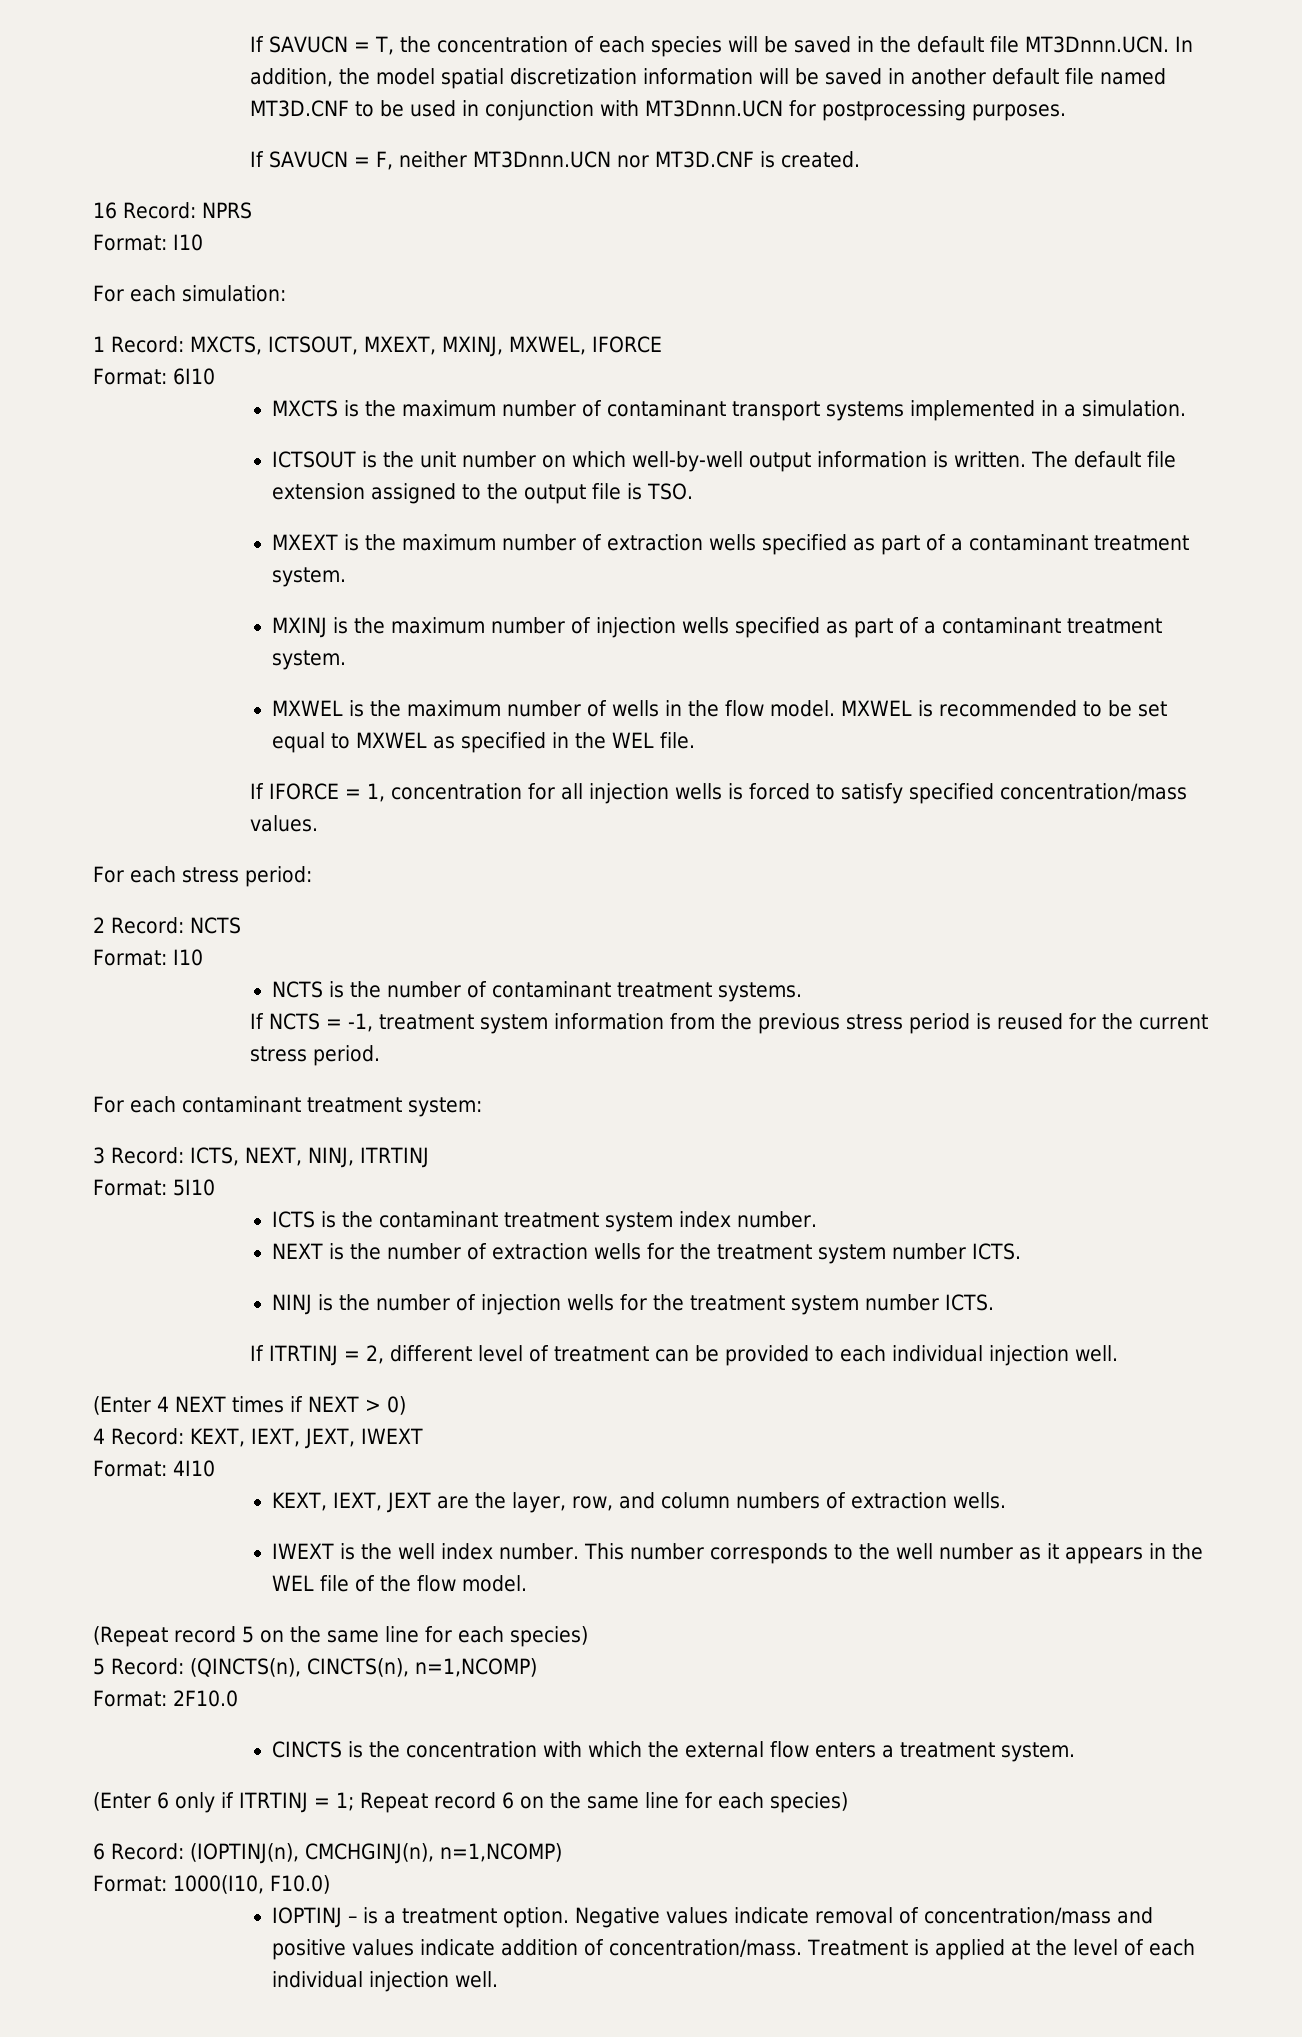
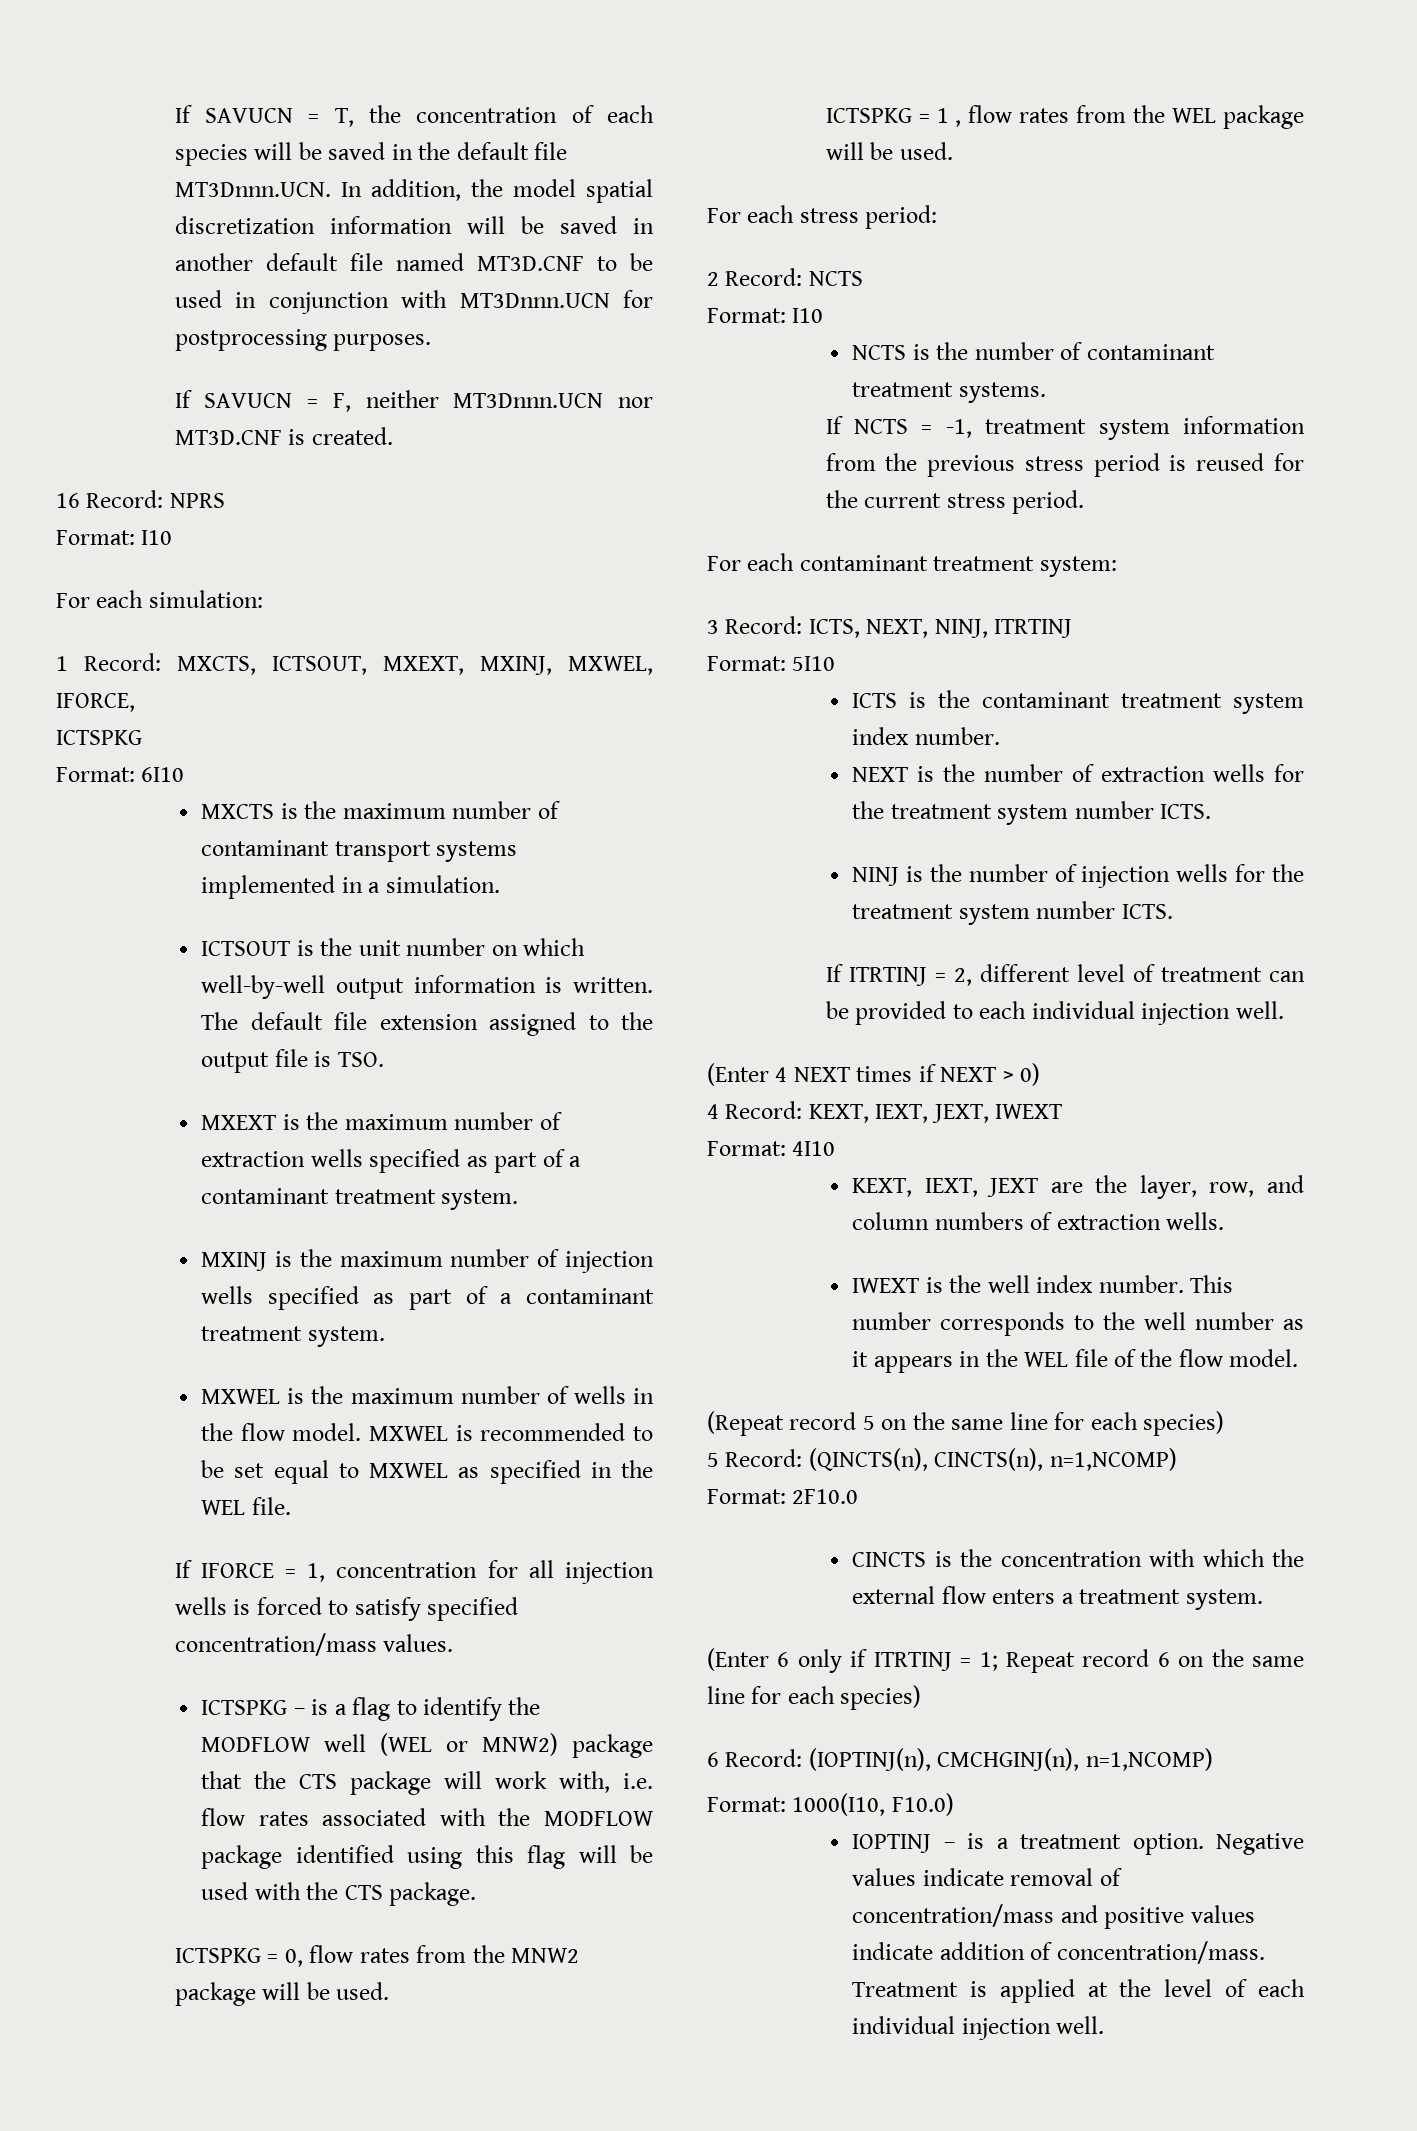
[591,336,662,353] IFORCE -> [56,693,135,712] [56,730,142,745] IFORCE, // ICTSPKG
(318, 823) none -> [201,1697,541,1721] [201,1733,653,1758] [201,1771,653,1795] [201,1808,654,1826] [201,1845,653,1869] [201,1882,477,1906] [174,1945,580,1967] [174,1982,390,2006] [825,105,1304,129] [825,142,953,160] // ICTSPKG – is a flag to identify the MODFLOW well (WEL or MNW2) package that the CTS package will work with, i.e. flow rates associated with the MODFLOW package identified using this flag will be used with the CTS package. // ICTSPKG = 0, flow rates from the MNW2 package will be used. // ICTSPKG = 1 , flow rates from the WEL package will be used.

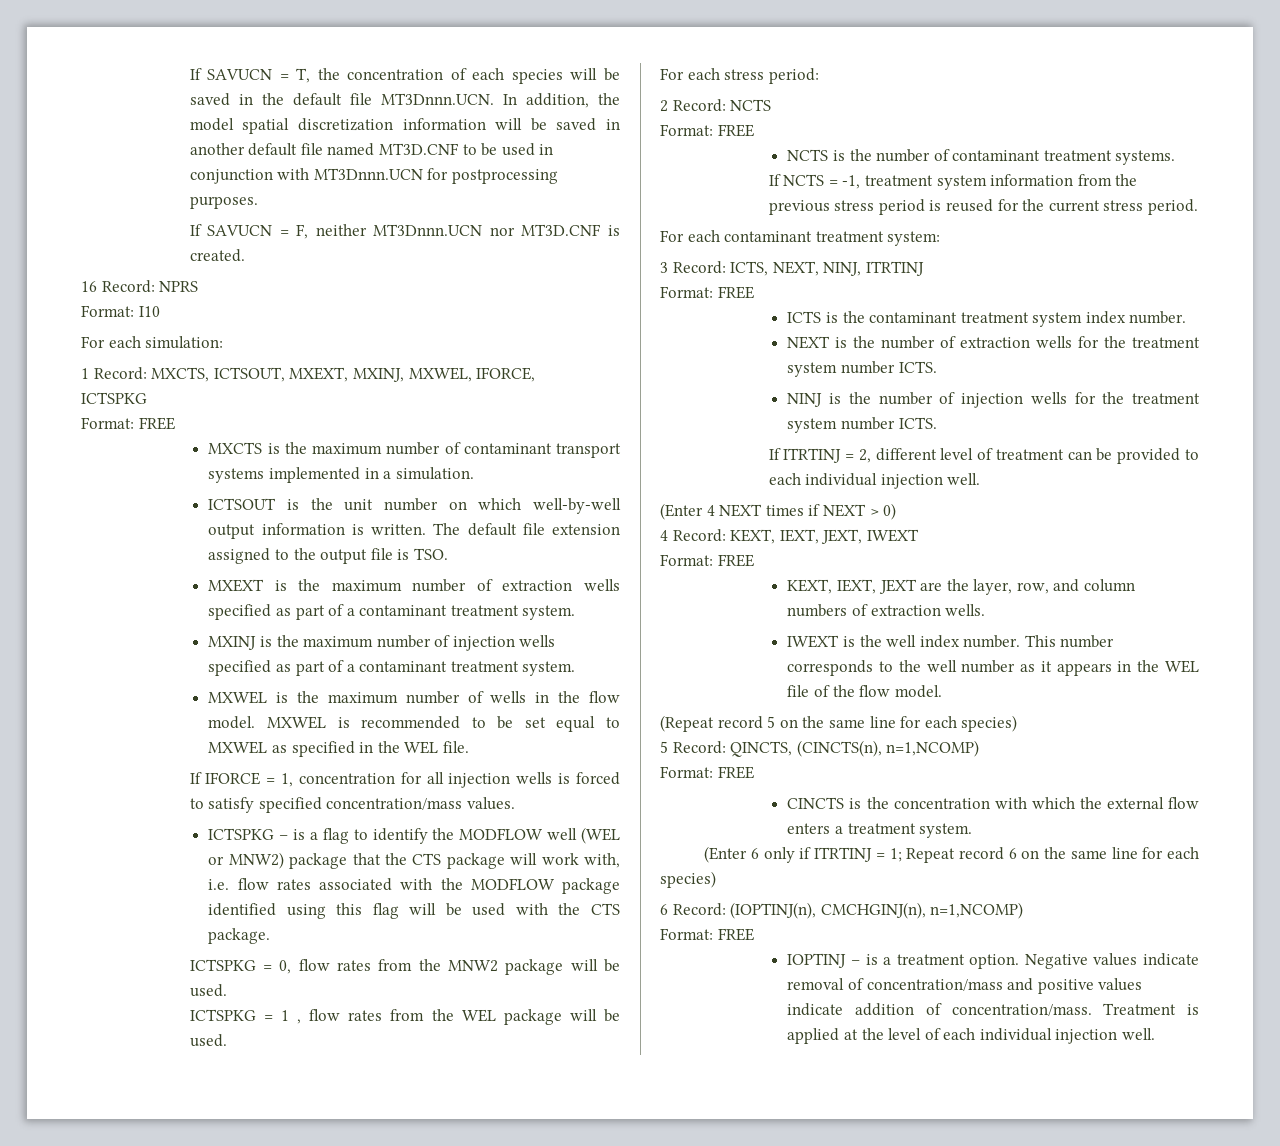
[141,767,185,782] 6I10 -> [138,417,175,430] FREE
[792,308,824,323] I10 -> [717,124,754,137] FREE
[792,656,836,671] 5I10 -> [717,286,754,299] FREE
[792,1141,836,1156] 4I10 -> [717,554,754,567] FREE
[808,1448,1177,1471] [707,1489,859,1504] (QINCTS(n), CINCTS(n), n=1,NCOMP) // Format: 2F10.0 -> [730,740,980,757] [660,766,754,779] QINCTS, (CINCTS(n), n=1,NCOMP) // Format: FREE
[792,1793,954,1816] 1000(I10, F10.0) -> [717,928,754,941] FREE

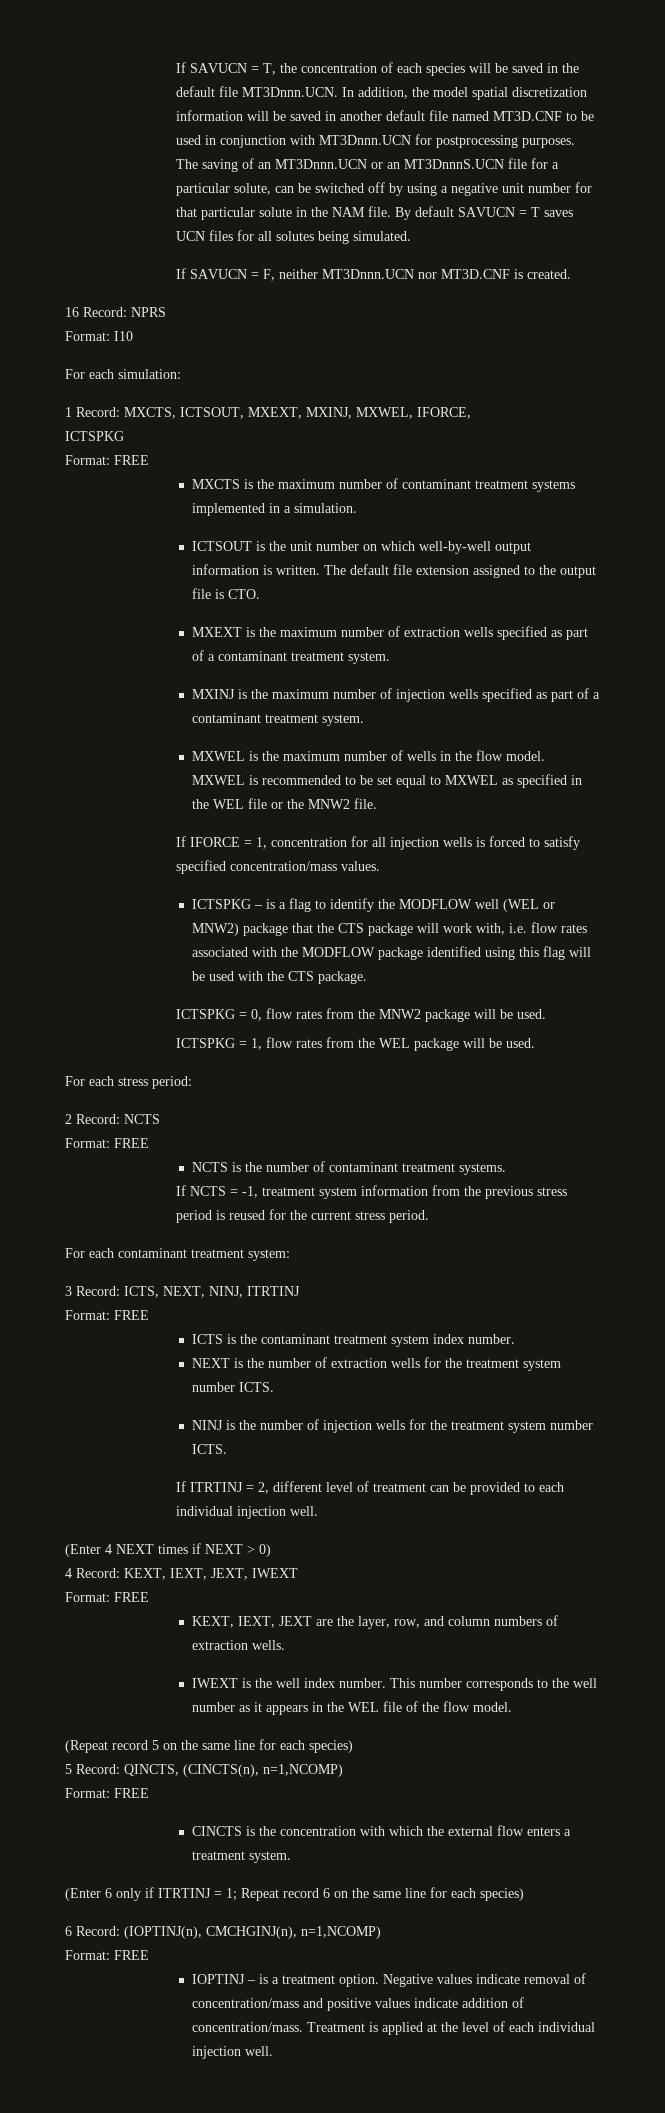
(258, 202) none -> [176,158,560,172] [176,182,593,196] [176,206,574,220] [176,230,412,244] The saving of an MT3Dnnn.UCN or an MT3DnnnS.UCN file for a particular solute, can be switched off by using a negative unit number for that particular solute in the NAM file. By default SAVUCN = T saves UCN files for all solutes being simulated.
[556,443,621,458] transport -> [474,480,528,489] treatment
[413,548,448,560] TSO. -> [227,589,260,599] CTO.
(439, 747) none -> [247,798,350,809] file or the MNW2
[280,1010,302,1024] 1 , -> [251,1038,263,1050] 1,

